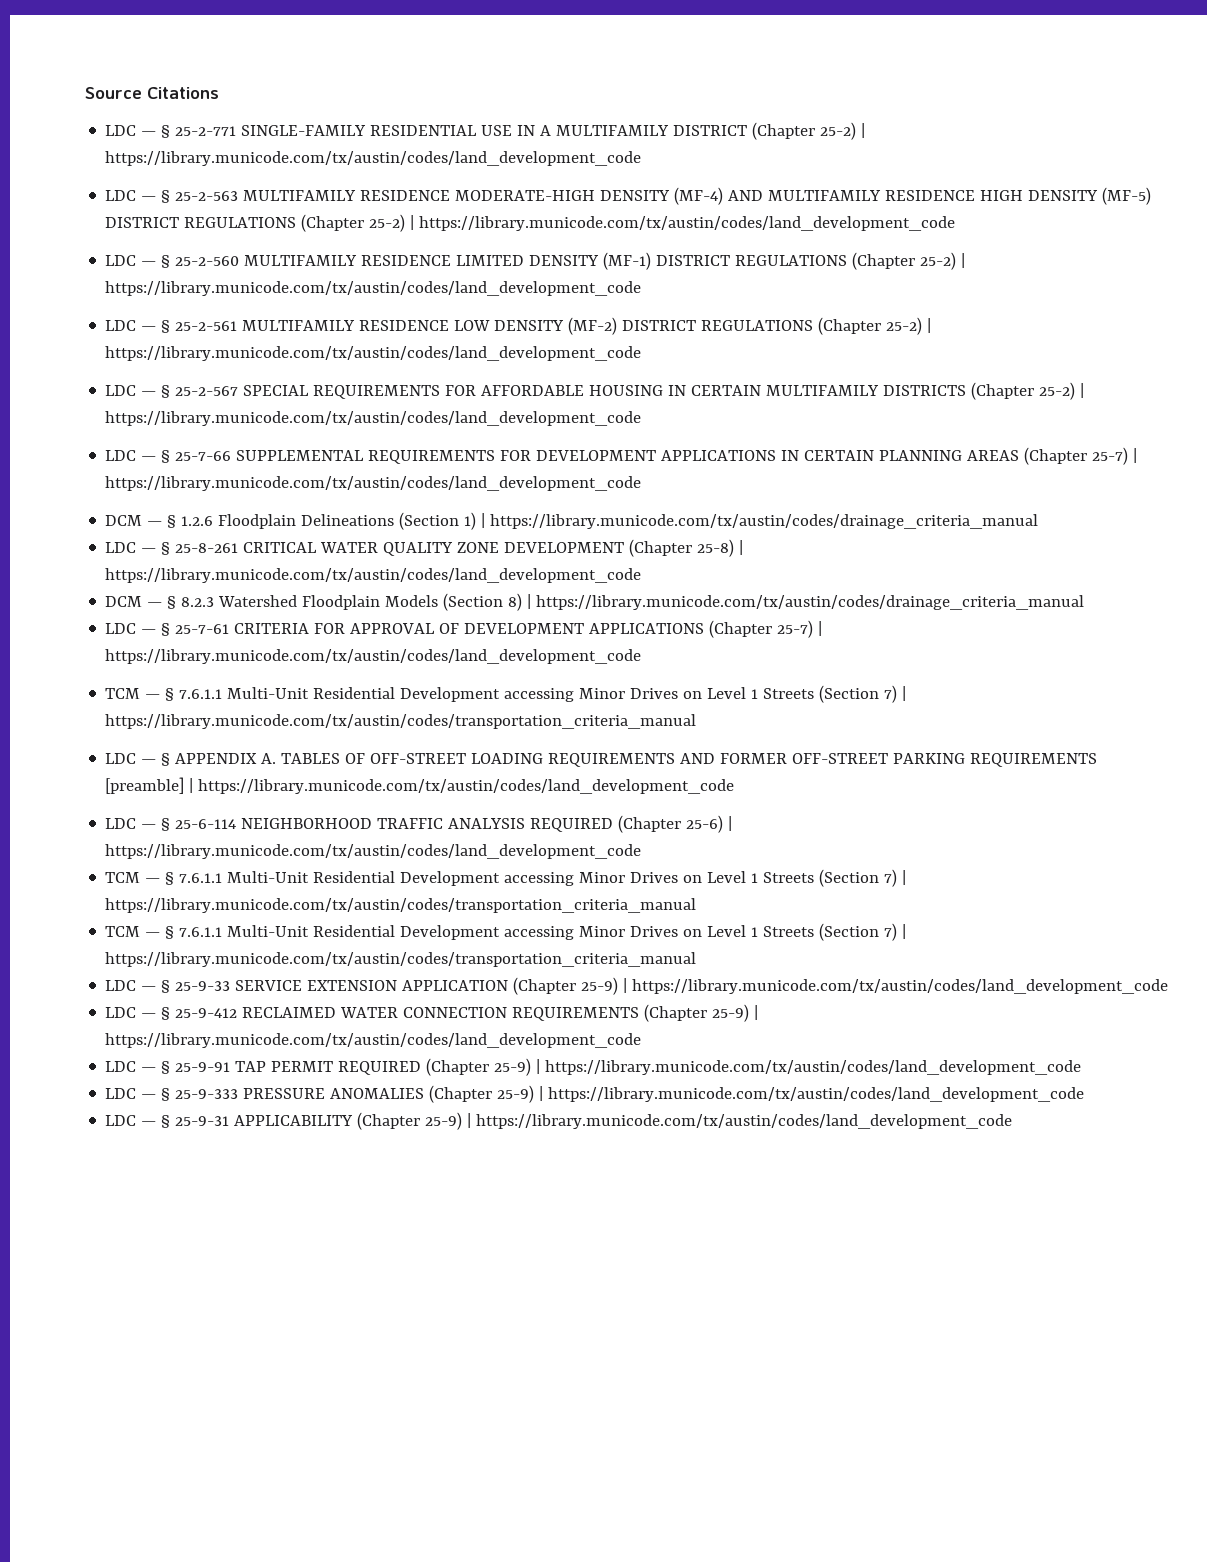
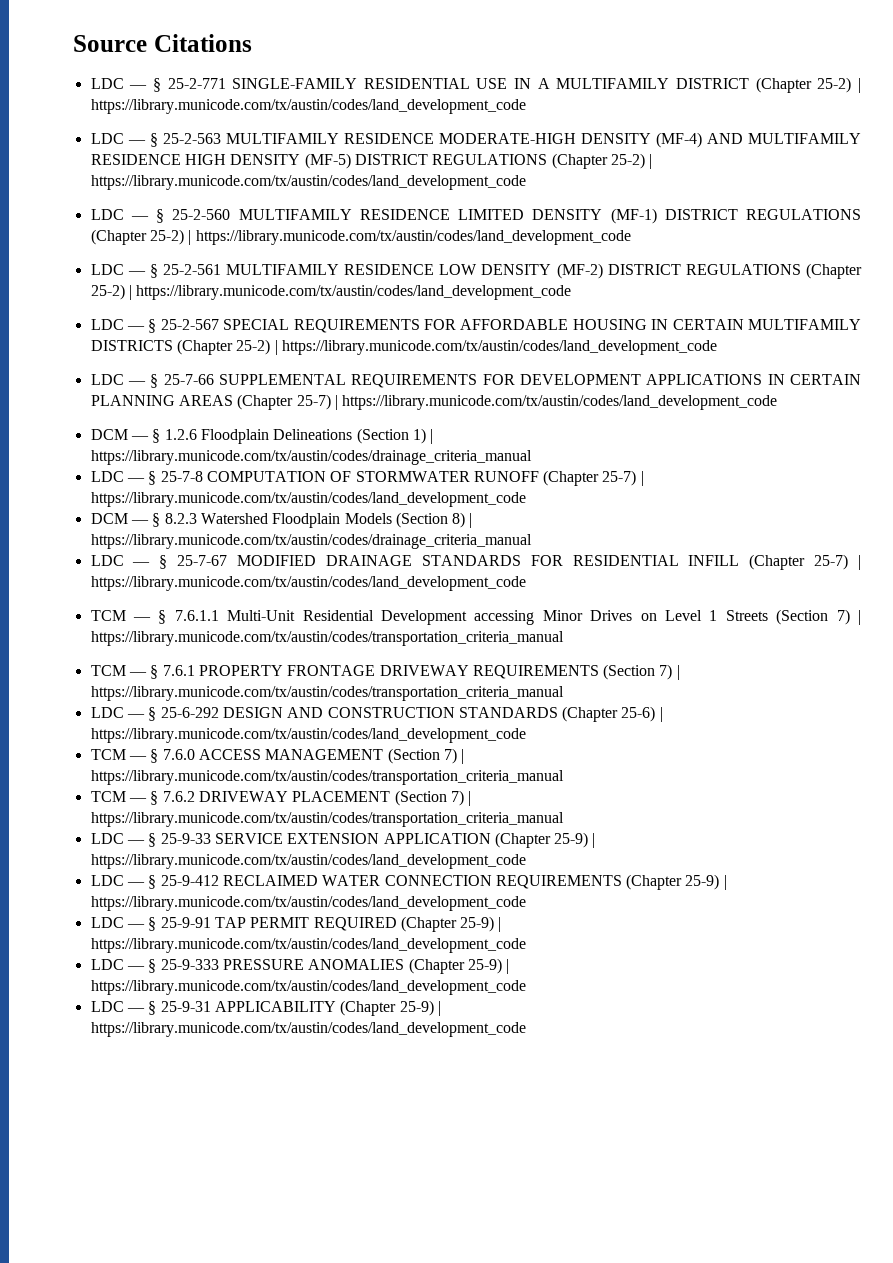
[175,539,735,557] 25-8-261 CRITICAL WATER QUALITY ZONE DEVELOPMENT (Chapter 25-8) -> [160,470,637,486] 25-7-8 COMPUTATION OF STORMWATER RUNOFF (Chapter 25-7)
[175,623,705,634] 25-7-61 CRITERIA FOR APPROVAL OF DEVELOPMENT APPLICATIONS -> [177,555,740,566] 25-7-67 MODIFIED DRAINAGE STANDARDS FOR RESIDENTIAL INFILL
[105,753,1098,767] [105,777,735,794] [105,815,733,833] [105,844,642,859] [105,869,907,887] [105,898,697,913] [105,925,815,940] LDC — § APPENDIX A. TABLES OF OFF-STREET LOADING REQUIREMENTS AND FORMER OFF-STREET PARKING REQUIREMENTS [preamble] | https://library.municode.com/tx/austin/codes/land_development_code // LDC — § 25-6-114 NEIGHBORHOOD TRAFFIC ANALYSIS REQUIRED (Chapter 25-6) | https://library.municode.com/tx/austin/codes/land_development_code // TCM — § 7.6.1.1 Multi-Unit Residential Development accessing Minor Drives on Level 1 Streets (Section 7) | https://library.municode.com/tx/austin/codes/transportation_criteria_manual // TCM — § 7.6.1.1 Multi-Unit Residential Development accessing Minor Drives on Level 1 Streets -> [90,664,680,680] [90,686,564,701] [90,706,663,722] [90,728,526,743] [90,748,465,764] [90,770,564,785] [90,791,391,805] TCM — § 7.6.1 PROPERTY FRONTAGE DRIVEWAY REQUIREMENTS (Section 7) | https://library.municode.com/tx/austin/codes/transportation_criteria_manual // LDC — § 25-6-292 DESIGN AND CONSTRUCTION STANDARDS (Chapter 25-6) | https://library.municode.com/tx/austin/codes/land_development_code // TCM — § 7.6.0 ACCESS MANAGEMENT (Section 7) | https://library.municode.com/tx/austin/codes/transportation_criteria_manual // TCM — § 7.6.2 DRIVEWAY PLACEMENT

